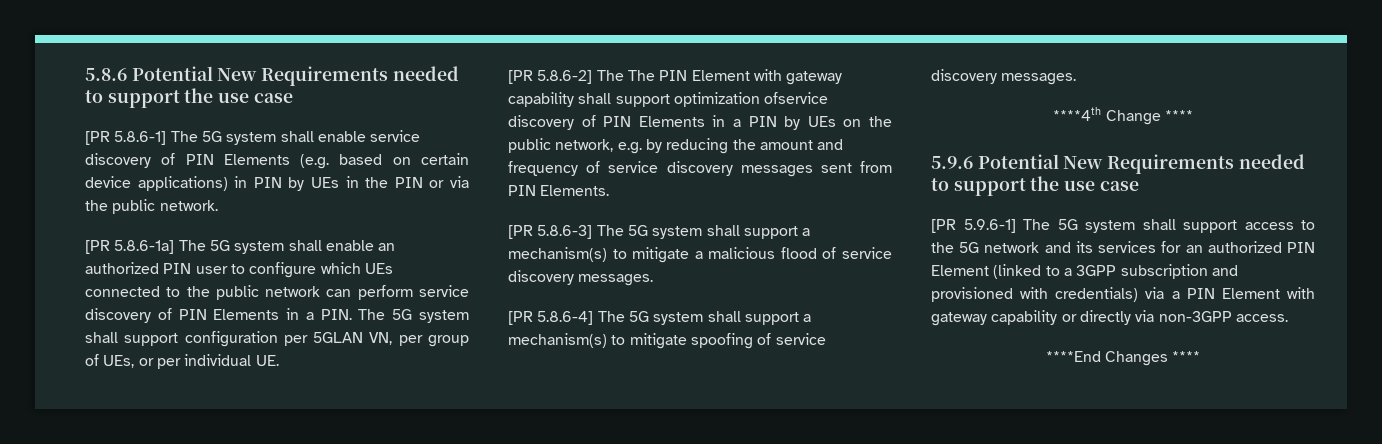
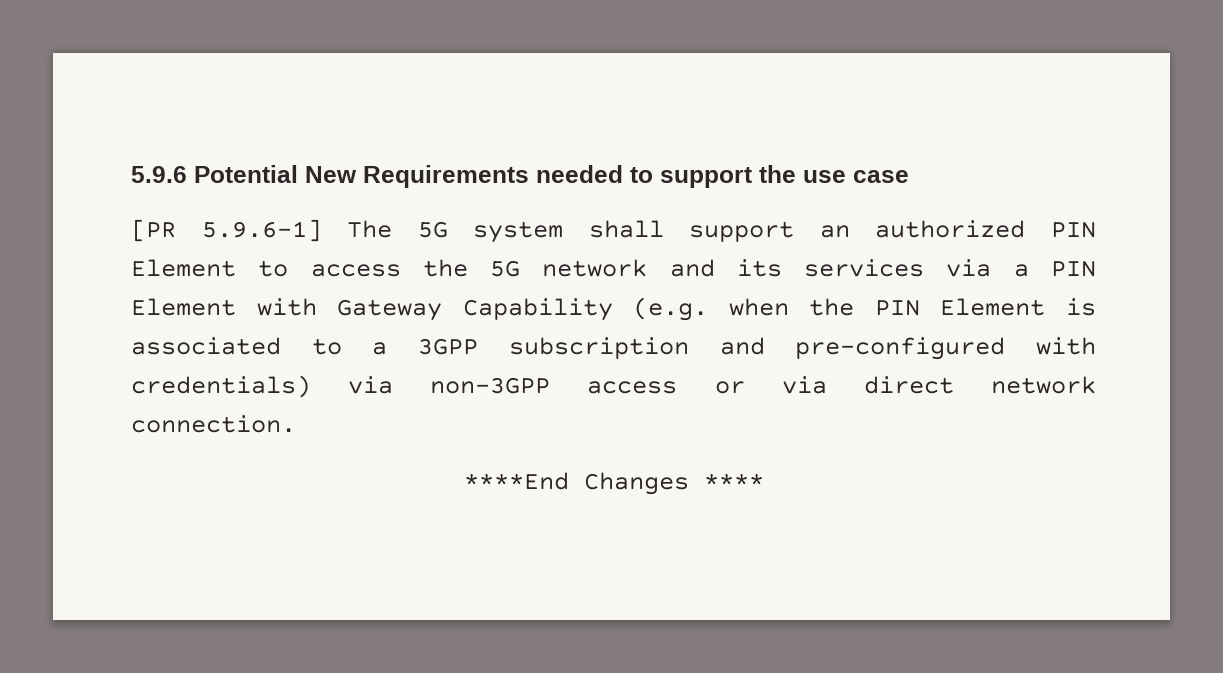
[85,66,459,86] [85,88,293,108] [85,130,421,145] [85,153,469,169] [85,176,470,191] [85,199,218,214] [85,240,396,254] [85,262,393,278] [85,285,469,300] [85,308,469,323] [85,331,469,347] [85,354,279,369] [508,69,843,85] [508,92,829,107] [508,115,892,130] [508,138,844,154] [508,161,893,177] [508,185,610,196] [508,225,811,239] [508,247,892,263] [508,270,654,286] [508,311,812,325] [508,333,826,349] [931,69,1077,85] [1053,107,1193,125] 5.8.6 Potential New Requirements needed to support the use case // [PR 5.8.6-1] The 5G system shall enable service discovery of PIN Elements (e.g. based on certain device applications) in PIN by UEs in the PIN or via the public network. // [PR 5.8.6-1a] The 5G system shall enable an authorized PIN user to configure which UEs connected to the public network can perform service discovery of PIN Elements in a PIN. The 5G system shall support configuration per 5GLAN VN, per group of UEs, or per individual UE. // [PR 5.8.6-2] The The PIN Element with gateway capability shall support optimization ofservice discovery of PIN Elements in a PIN by UEs on the public network, e.g. by reducing the amount and frequency of service discovery messages sent from PIN Elements. // [PR 5.8.6-3] The 5G system shall support a mechanism(s) to mitigate a malicious flood of service discovery messages. // [PR 5.8.6-4] The 5G system shall support a mechanism(s) to mitigate spoofing of service discovery messages. // ****4th Change **** // -> (131, 174) none
[1244,220,1315,230] access to -> [819,220,1096,238] [131,259,401,277] an authorized PIN Element to access
[1161,241,1315,253] [931,264,1042,279] for an authorized PIN Element (linked -> [946,259,1096,277] [131,297,1096,321] [131,337,281,355] via a PIN Element with Gateway Capability (e.g. when the PIN Element is associated
[931,287,1013,302] provisioned -> [795,337,1006,360] pre-configured
[1171,287,1315,299] [931,310,1288,326] a PIN Element with gateway capability or directly via non-3GPP access. -> [430,376,1096,394] [131,415,296,433] non-3GPP access or via direct network connection.

